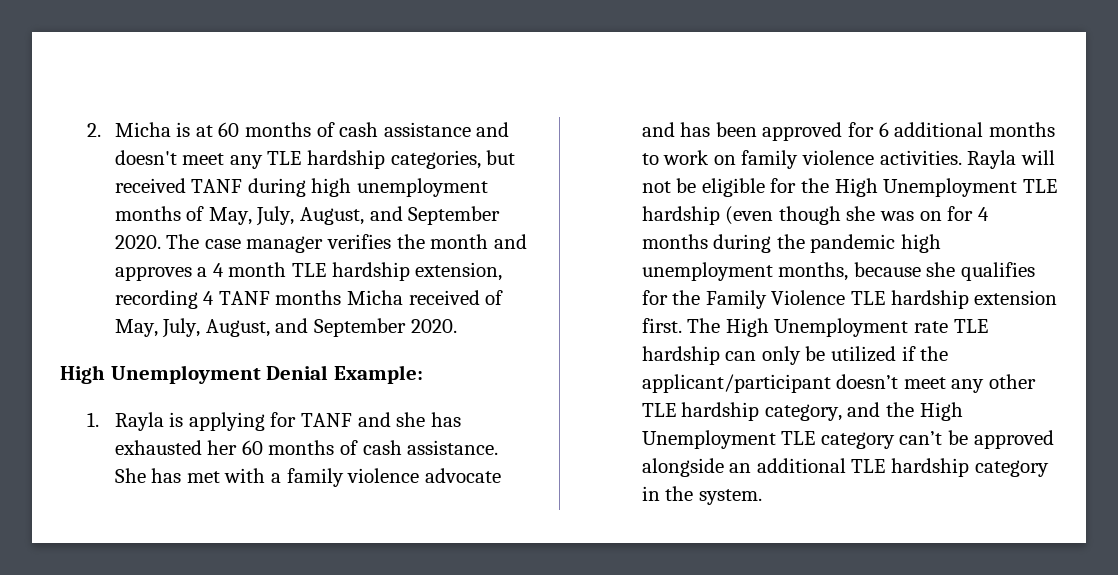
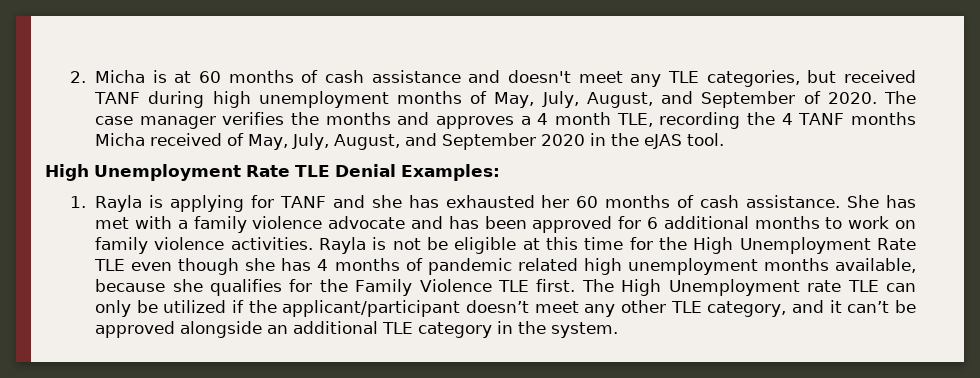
[306,150,385,169] hardship -> (700, 77) none
(501, 215) none -> [803,91,821,104] of
[430,234,489,249] month -> [325,112,391,125] months
[291,262,503,281] [114,290,198,309] TLE hardship extension, recording -> [616,112,776,129] TLE, recording the
[410,319,457,333] [60,365,423,384] 2020. // High Unemployment Denial Example: -> [541,133,725,149] [45,164,500,181] 2020 in the eJAS tool. // High Unemployment Rate TLE Denial Examples:
[1020,150,1055,165] will -> [372,237,387,250] is
(765, 187) none -> [522,237,624,250] at this time
[1022,179,1057,193] [641,206,989,225] [641,234,941,253] [641,262,849,281] TLE hardship (even though she was on for 4 months during the pandemic high unemployment months, -> [877,238,917,250] [94,258,917,275] Rate TLE even though she has 4 months of pandemic related high unemployment months available,
[890,290,1058,309] hardship extension -> (530, 286) none
[641,346,720,365] hardship -> (879, 286) none
[681,402,760,421] hardship -> (702, 307) none
[885,402,963,421] [641,430,895,449] the High Unemployment TLE category -> [829,300,842,313] it
[890,458,969,477] hardship -> (414, 328) none

